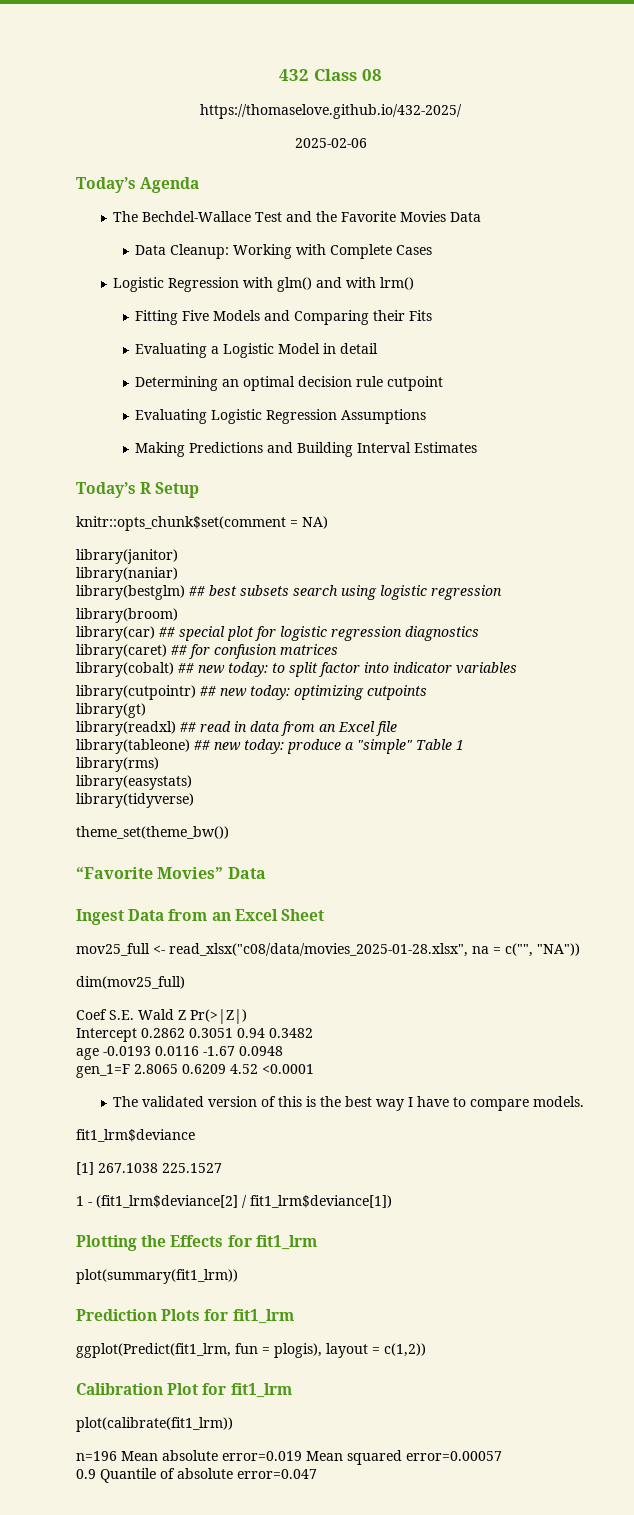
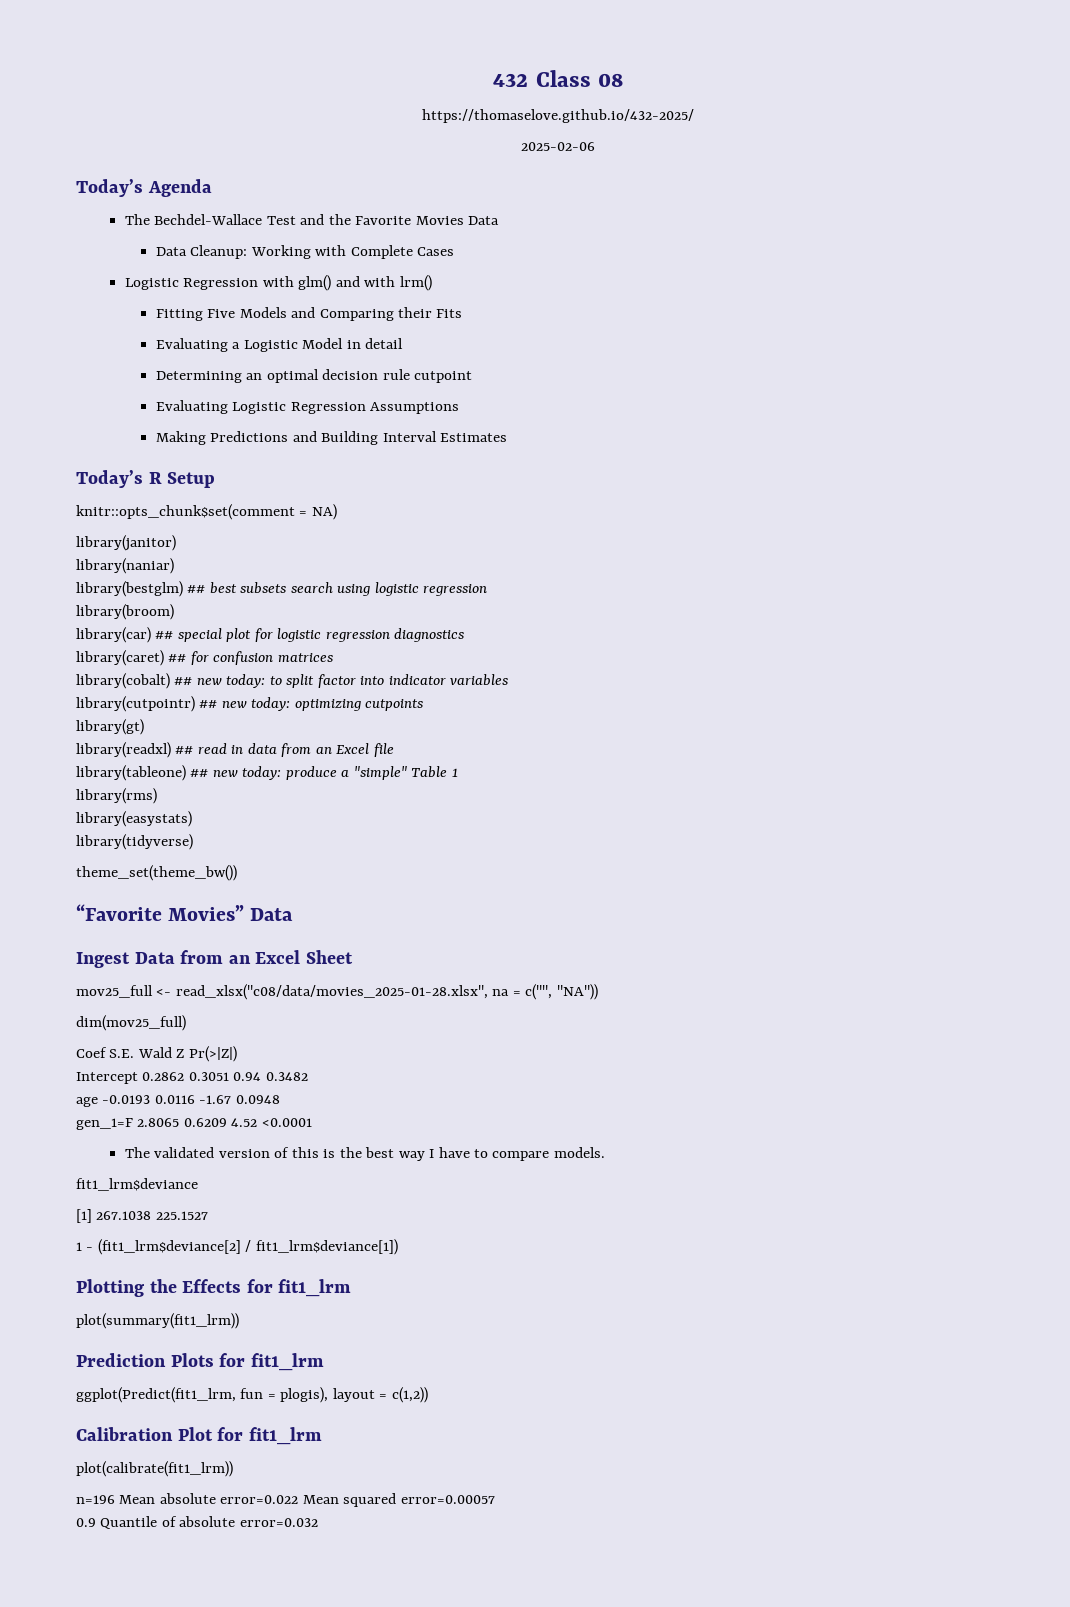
[222,1451,302,1461] error=0.019 -> [220,1495,299,1504] error=0.022
[237,1469,317,1479] error=0.047 -> [239,1518,318,1527] error=0.032

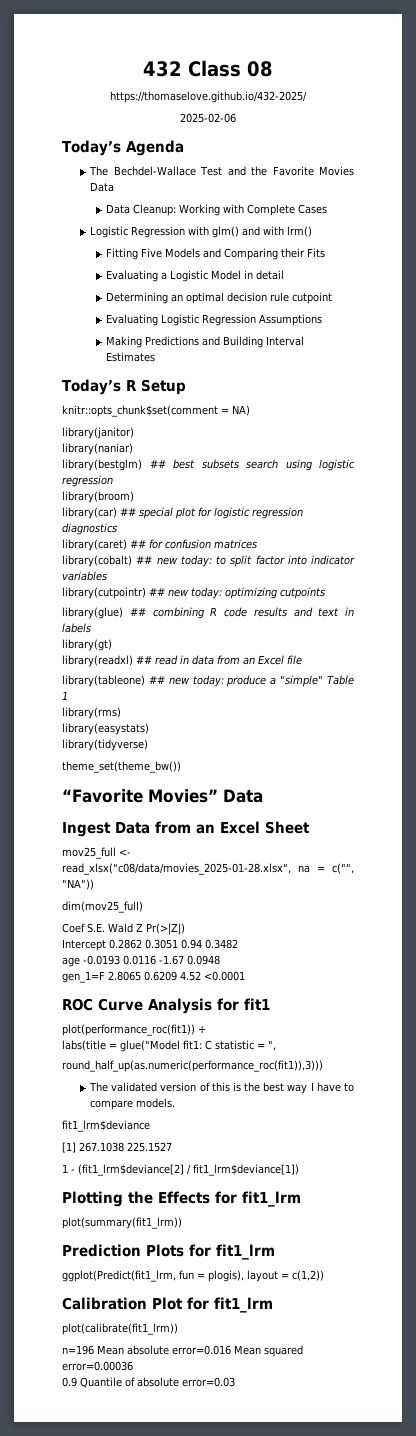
(424, 705) none -> [62,607,354,619] [62,623,91,633] // library(glue) ## combining R code results and text in labels
(312, 1122) none -> [62,998,270,1014] [62,1024,206,1036] [62,1040,276,1052] [62,1060,323,1072] // ROC Curve Analysis for fit1 // plot(performance_roc(fit1)) + // labs(title = glue("Model fit1: C statistic = ", // round_half_up(as.numeric(performance_roc(fit1)),3)))
[220,1495,299,1504] error=0.022 -> [172,1345,231,1355] error=0.016
[400,1495,495,1504] error=0.00057 -> [62,1361,133,1371] error=0.00036
[239,1518,318,1527] error=0.032 -> [182,1377,235,1387] error=0.03

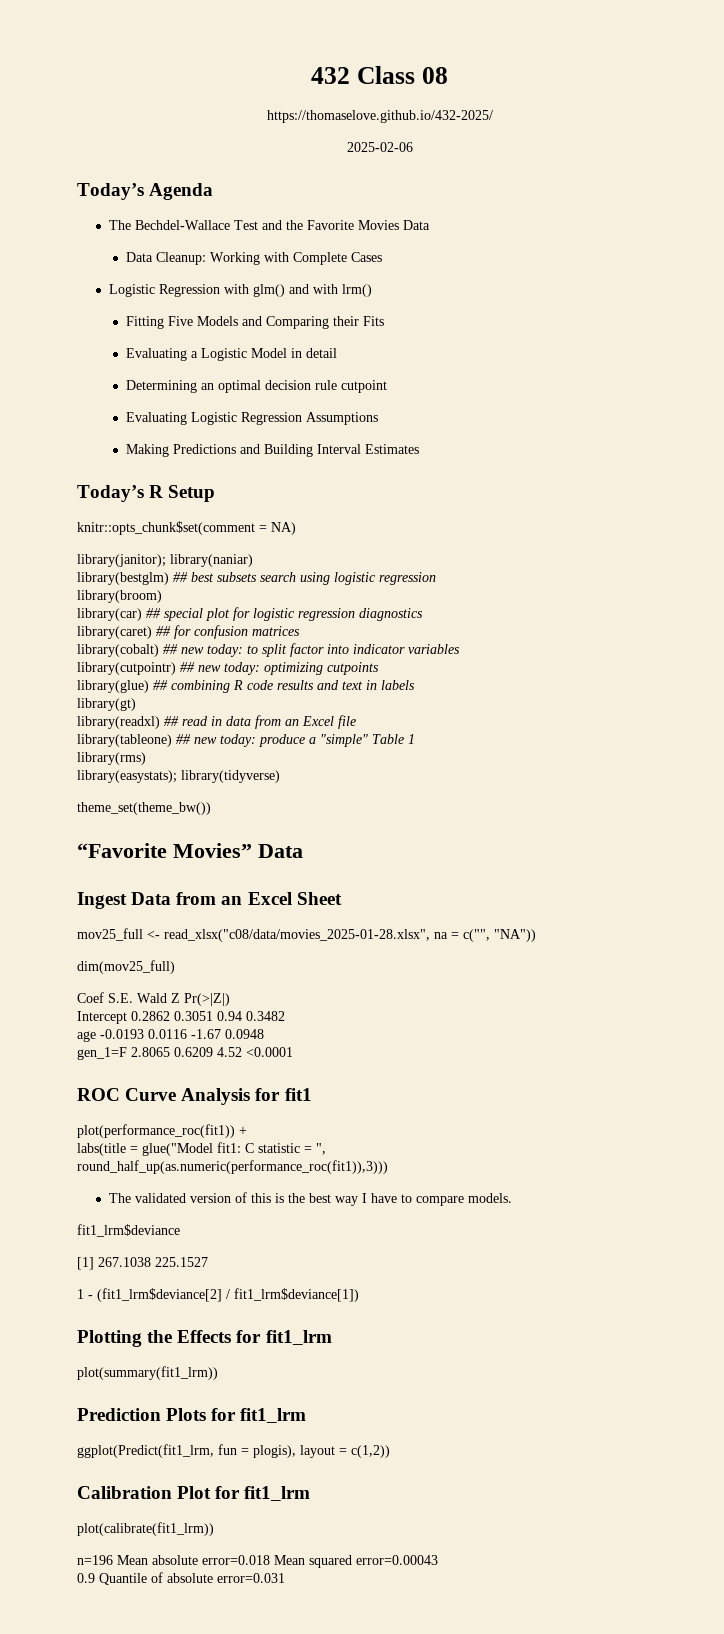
[62,427,134,439] library(janitor) // -> [77,554,166,567] library(janitor);
[62,723,149,735] library(easystats) // -> [77,770,177,783] library(easystats);
[172,1345,231,1355] error=0.016 -> [202,1555,270,1565] error=0.018
[62,1361,133,1371] error=0.00036 -> [356,1555,438,1565] error=0.00043
[182,1377,235,1387] error=0.03 -> [217,1573,285,1583] error=0.031

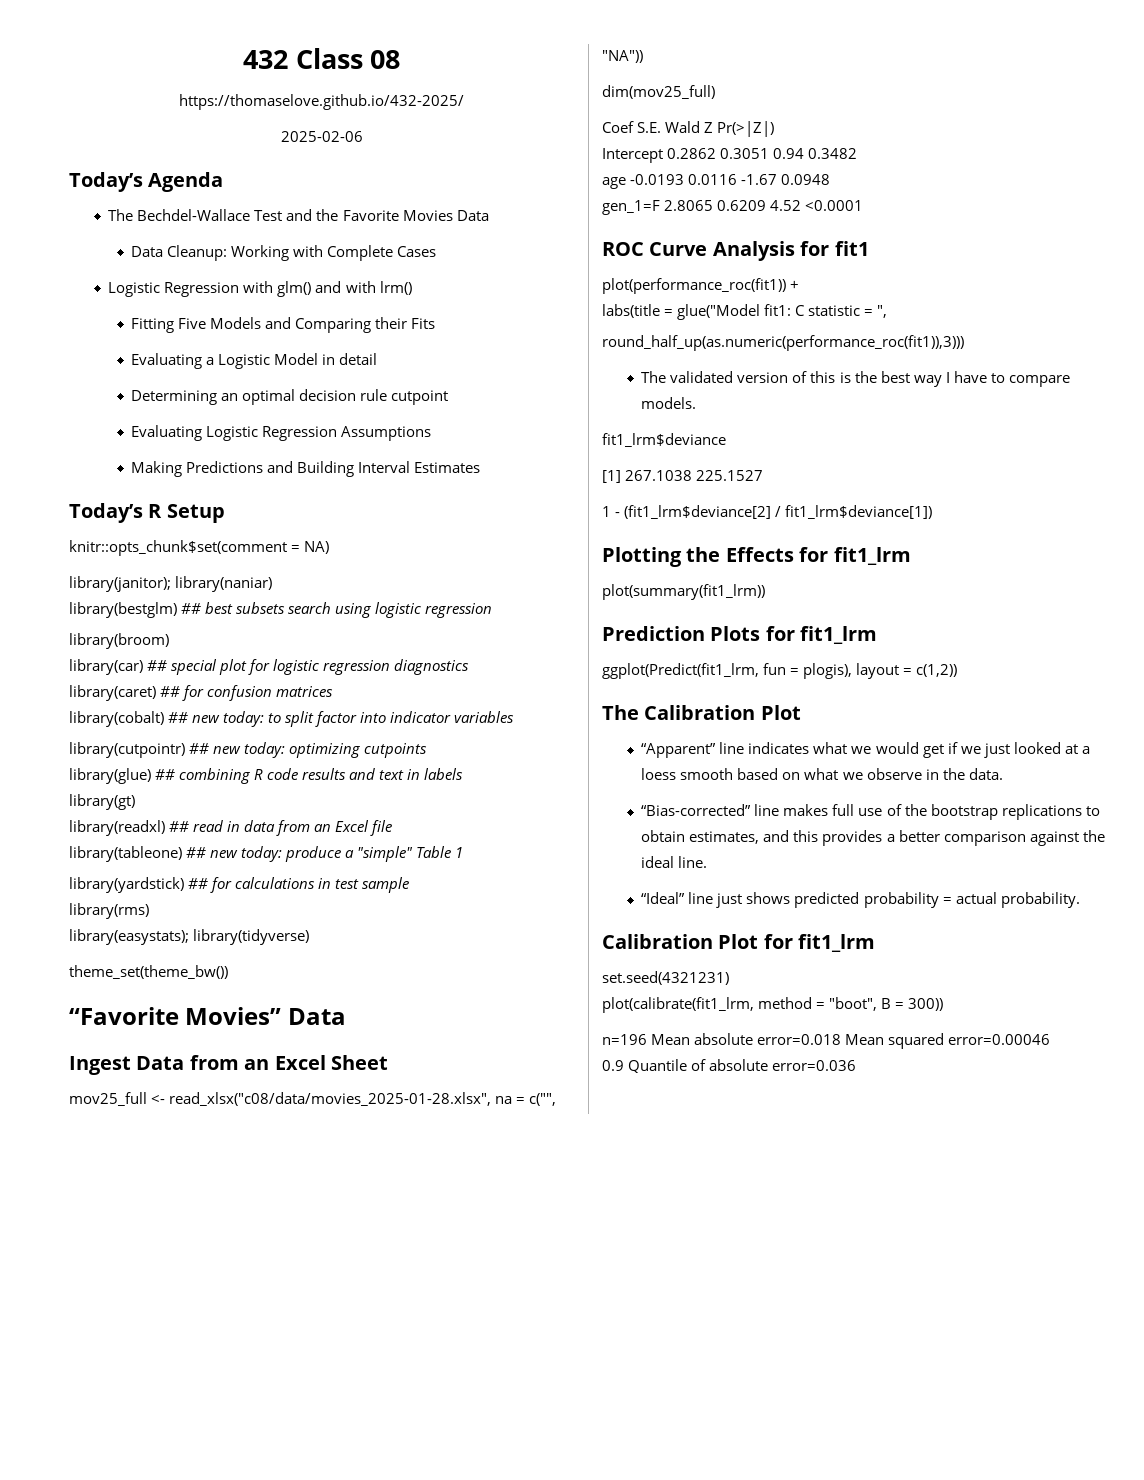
(415, 739) none -> [69,877,410,893] // library(yardstick) ## for calculations in test sample
[77,1486,311,1501] [77,1522,214,1536] Calibration Plot for fit1_lrm // plot(calibrate(fit1_lrm)) -> [602,705,801,720] [641,742,1090,758] [641,768,1003,780] [641,804,1100,820] [641,830,1105,846] [641,856,708,868] [641,892,1080,908] [602,934,876,952] [602,971,729,985] [602,997,944,1013] The Calibration Plot // “Apparent” line indicates what we would get if we just looked at a loess smooth based on what we observe in the data. // “Bias-corrected” line makes full use of the bootstrap replications to obtain estimates, and this provides a better comparison against the ideal line. // “Ideal” line just shows predicted probability = actual probability. // Calibration Plot for fit1_lrm // set.seed(4321231) // plot(calibrate(fit1_lrm, method = "boot", B = 300))
[356,1555,438,1565] error=0.00043 -> [948,1034,1051,1045] error=0.00046
[217,1573,285,1583] error=0.031 -> [772,1060,857,1071] error=0.036

